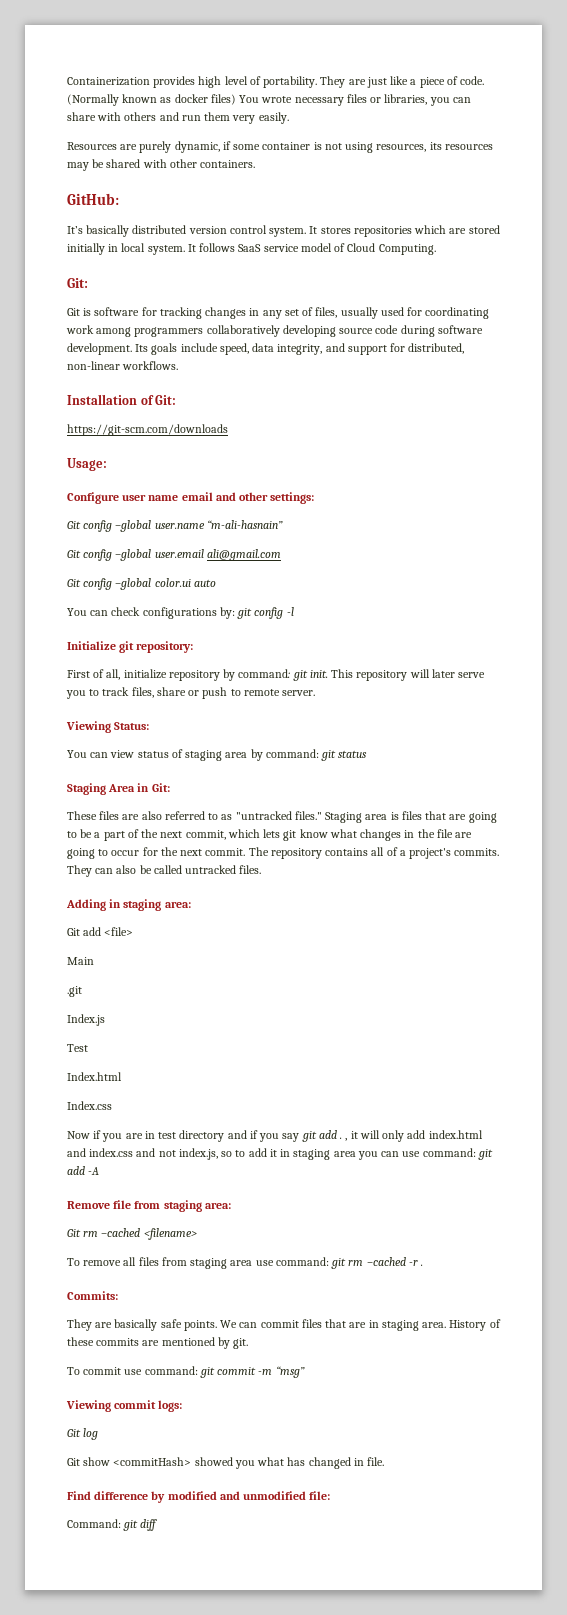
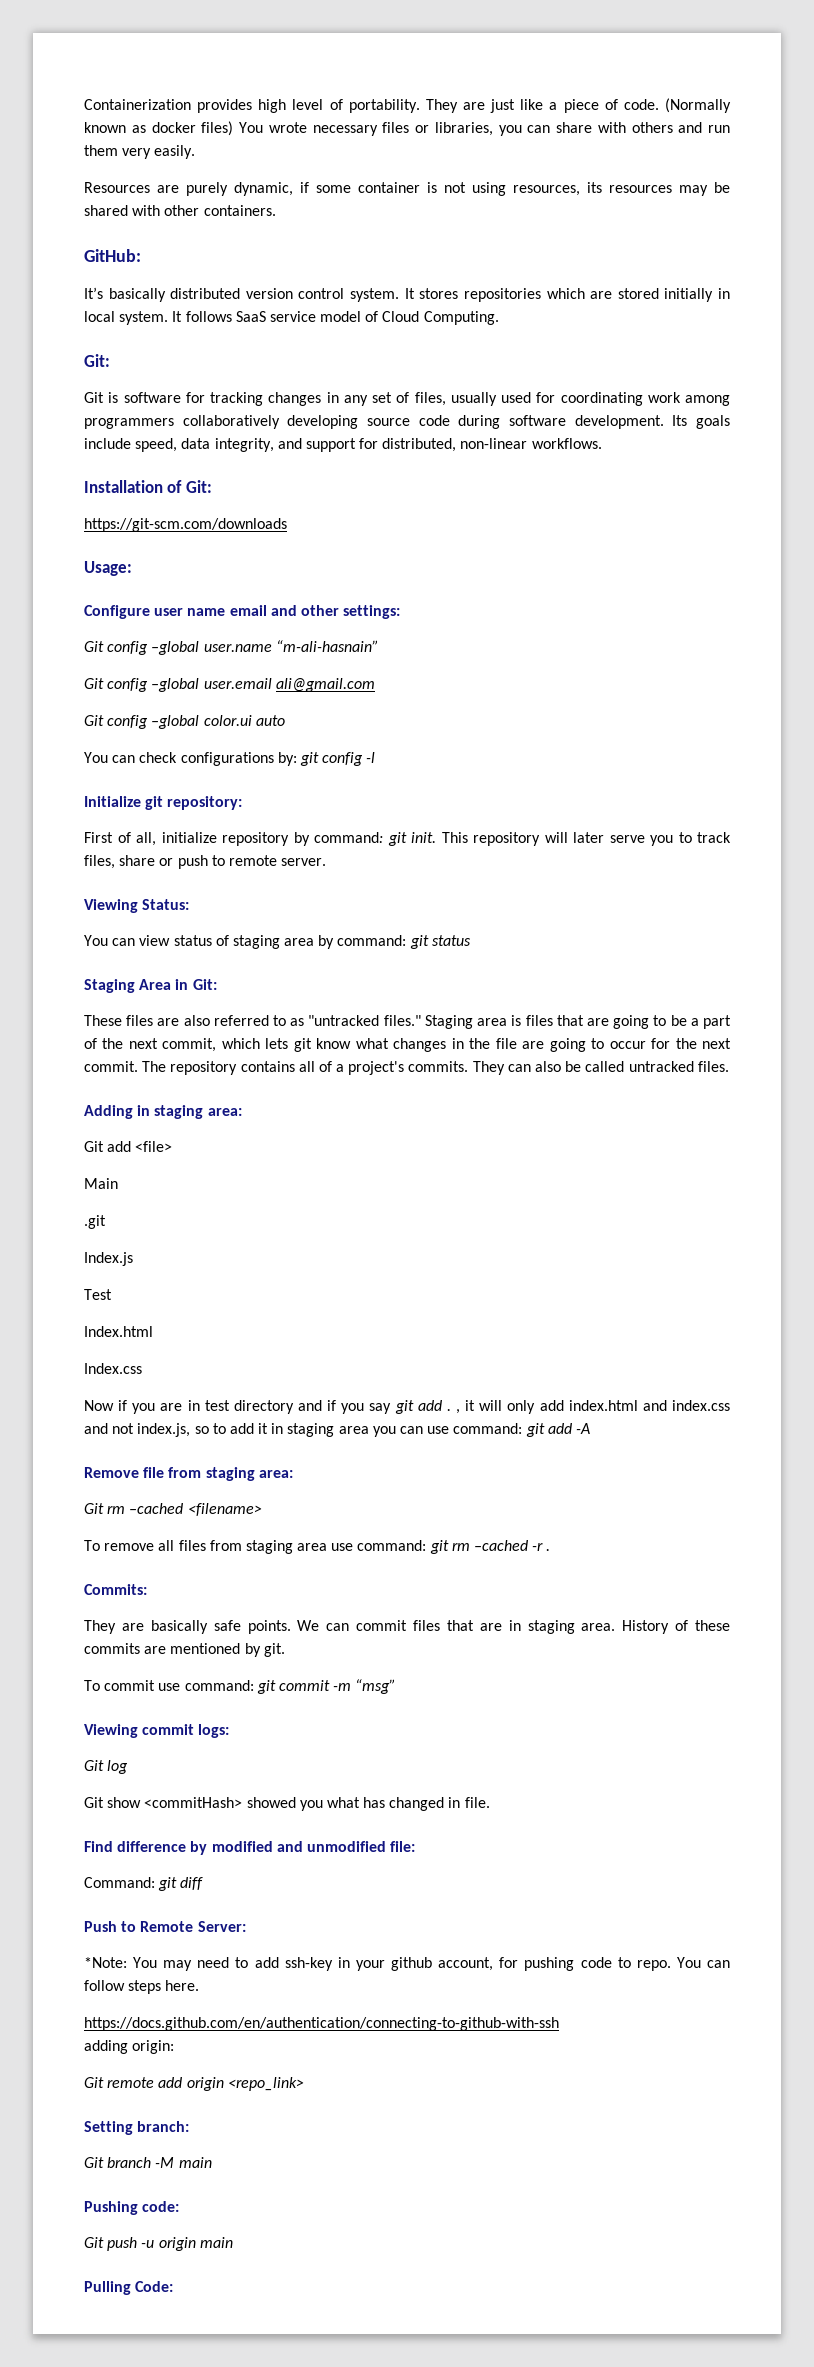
(158, 1525) none -> [84,1921,246,1932] [84,1957,731,1971] [84,1980,200,1994] [84,2017,559,2031] [84,2040,175,2054] [84,2077,304,2091] [84,2121,190,2135] [84,2157,212,2168] [84,2201,180,2215] [84,2237,233,2251] [84,2281,174,2295] // Push to Remote Server: // *Note: You may need to add ssh-key in your github account, for pushing code to repo. You can follow steps here. // https://docs.github.com/en/authentication/connecting-to-github-with-ssh // adding origin: // Git remote add origin <repo_link> // Setting branch: // Git branch -M main // Pushing code: // Git push -u origin main // Pulling Code:

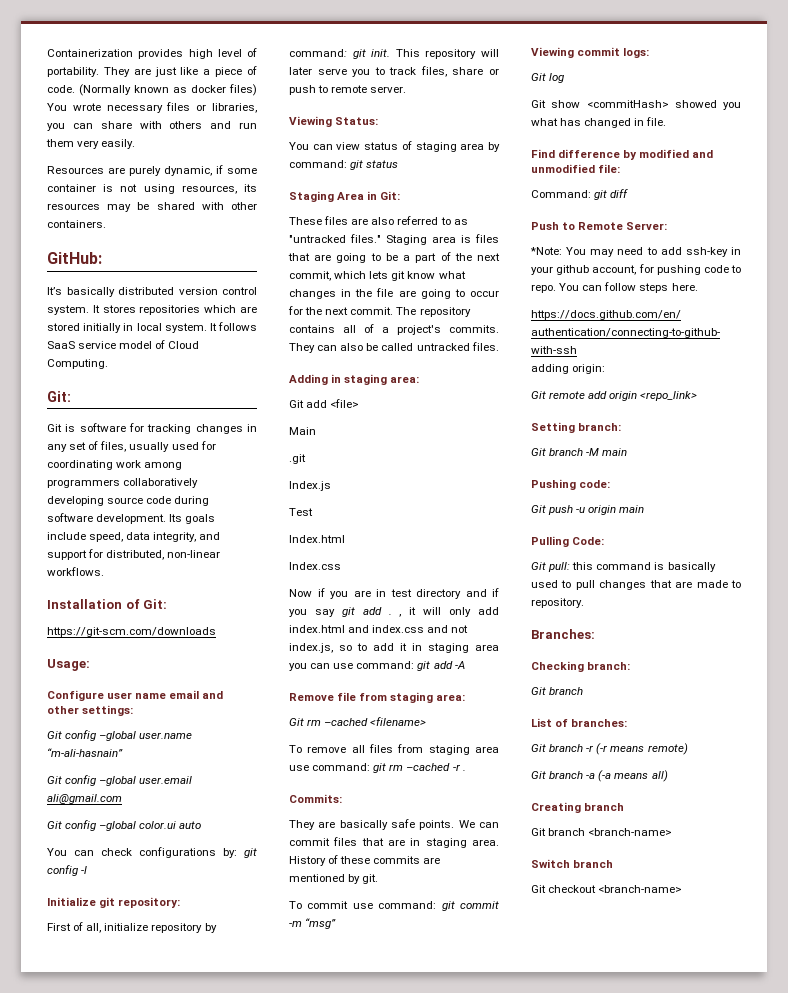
(174, 2286) none -> [531,562,716,572] [531,580,741,590] [531,598,584,608] [531,629,595,639] [531,661,631,672] [531,687,584,695] [531,718,628,727] [531,743,688,755] [531,770,668,782] [531,802,625,813] [531,828,673,836] [531,859,614,868] [531,885,683,893] // Git pull: this command is basically used to pull changes that are made to repository. // Branches: // Checking branch: // Git branch // List of branches: // Git branch -r (-r means remote) // Git branch -a (-a means all) // Creating branch // Git branch <branch-name> // Switch branch // Git checkout <branch-name>

